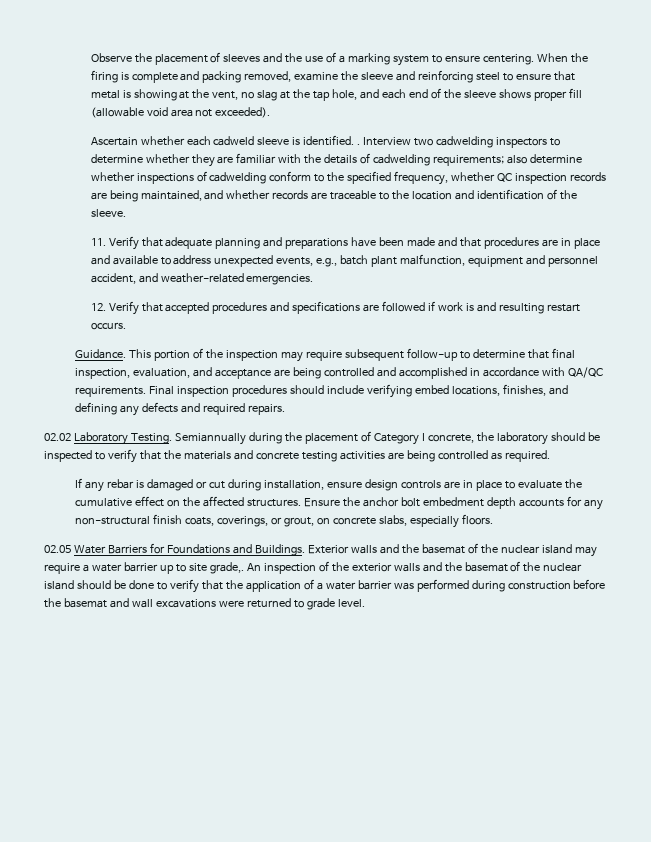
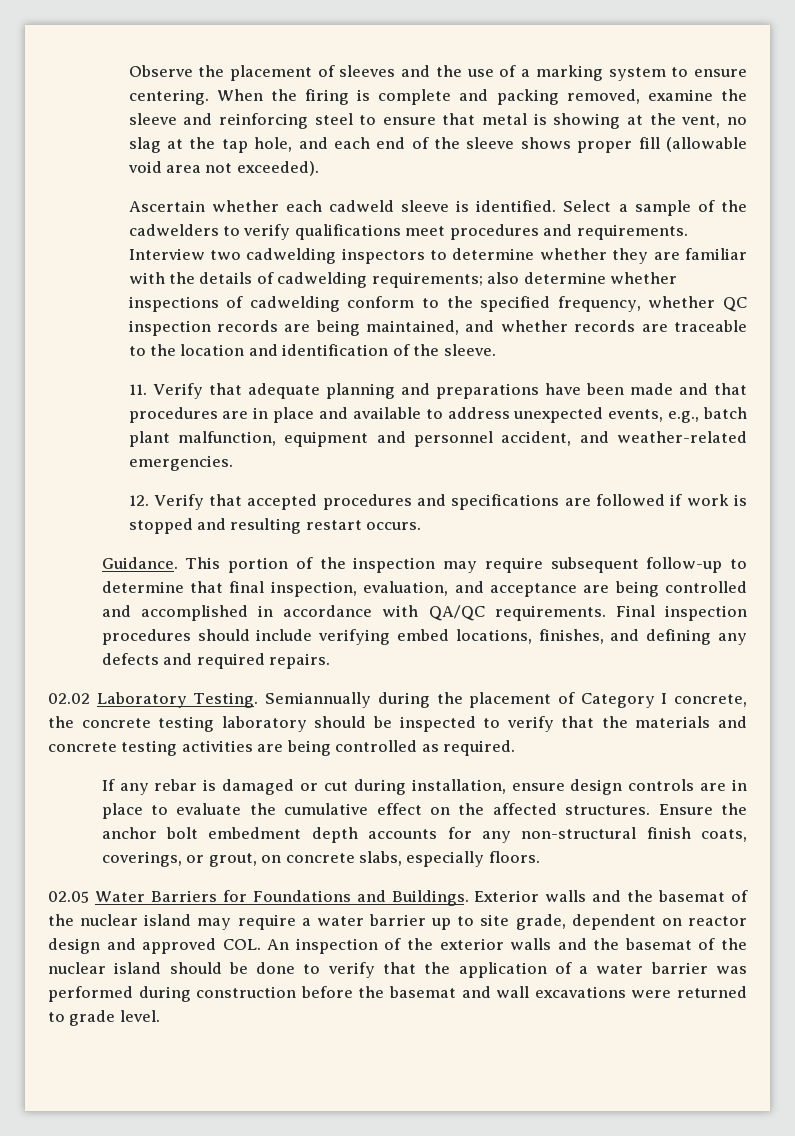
[357,144,361,145] . -> [563,200,747,216] [128,224,688,240] Select a sample of the cadwelders to verify qualifications meet procedures and requirements.
(475, 307) none -> [128,518,193,534] stopped
(494, 437) none -> [81,716,215,732] concrete testing
[209,562,244,574] grade,. -> [515,914,747,930] [48,938,261,954] grade, dependent on reactor design and approved COL.

